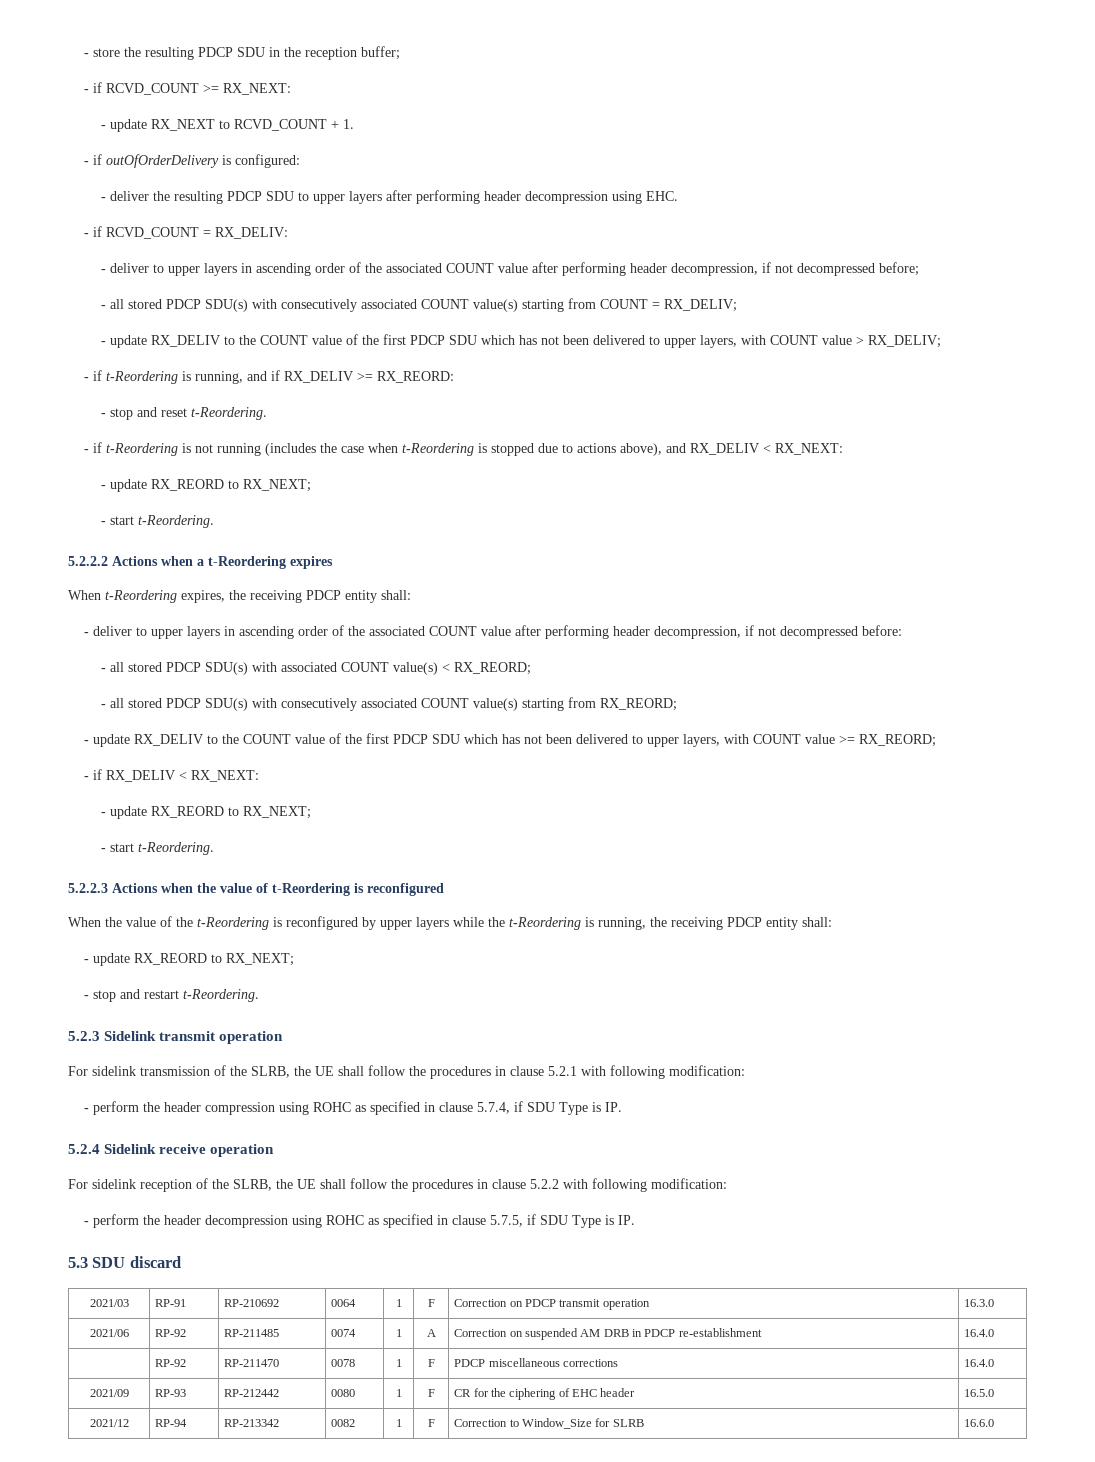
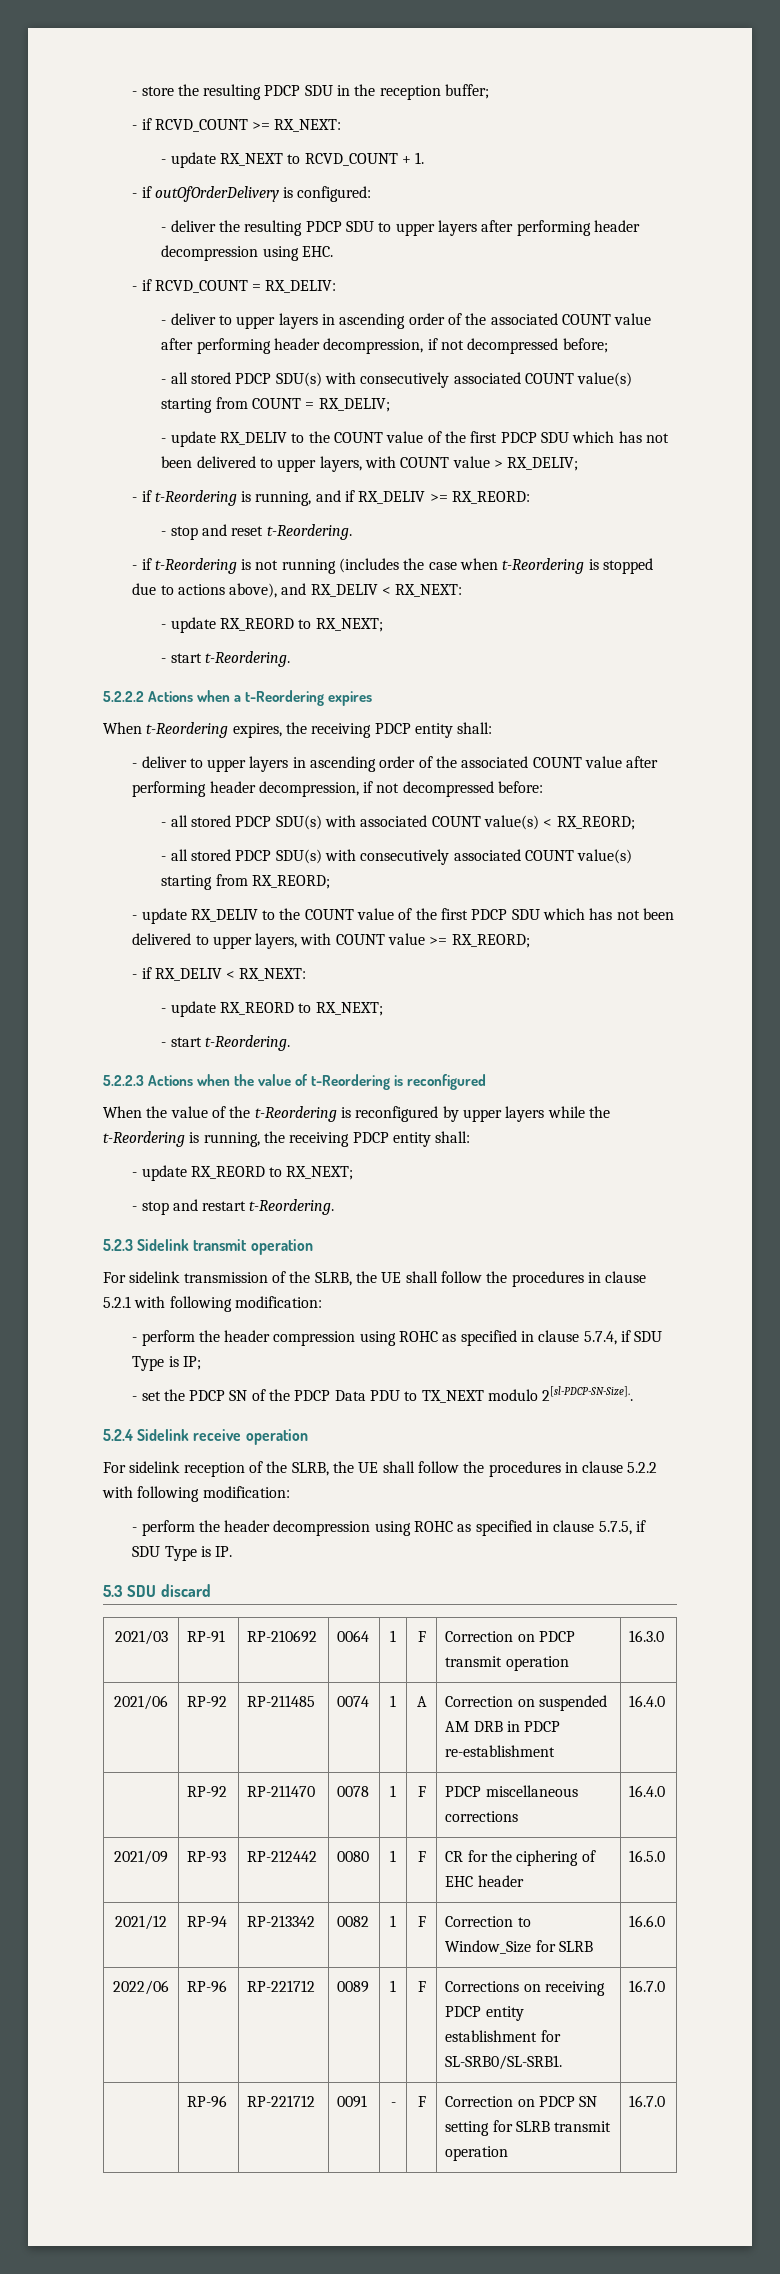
[605,1102,623,1112] IP. -> [182,1356,201,1370] [132,1386,634,1403] IP; // - set the PDCP SN of the PDCP Data PDU to TX_NEXT modulo 2[sl-PDCP-SN-Size]..
(995, 1423) none -> [113,1980,169,1995] [187,1980,228,1993] [247,1980,316,1992] [337,1981,370,1993] [390,1980,396,1992] [417,1981,426,1992] [445,1981,606,1996] [445,2006,524,2021] [445,2030,561,2042] [445,2055,563,2070] [629,1980,666,1992] [187,2095,228,2108] [247,2095,316,2107] [337,2095,368,2108] [390,2102,396,2107] [417,2096,426,2107] [445,2096,598,2107] [445,2120,612,2136] [445,2146,509,2161] [629,2095,666,2107] // 2022/06 | RP-96 | RP-221712 | 0089 | 1 | F | Corrections on receiving PDCP entity establishment for SL-SRB0/SL-SRB1. | 16.7.0 // | RP-96 | RP-221712 | 0091 | - | F | Correction on PDCP SN setting for SLRB transmit operation | 16.7.0

